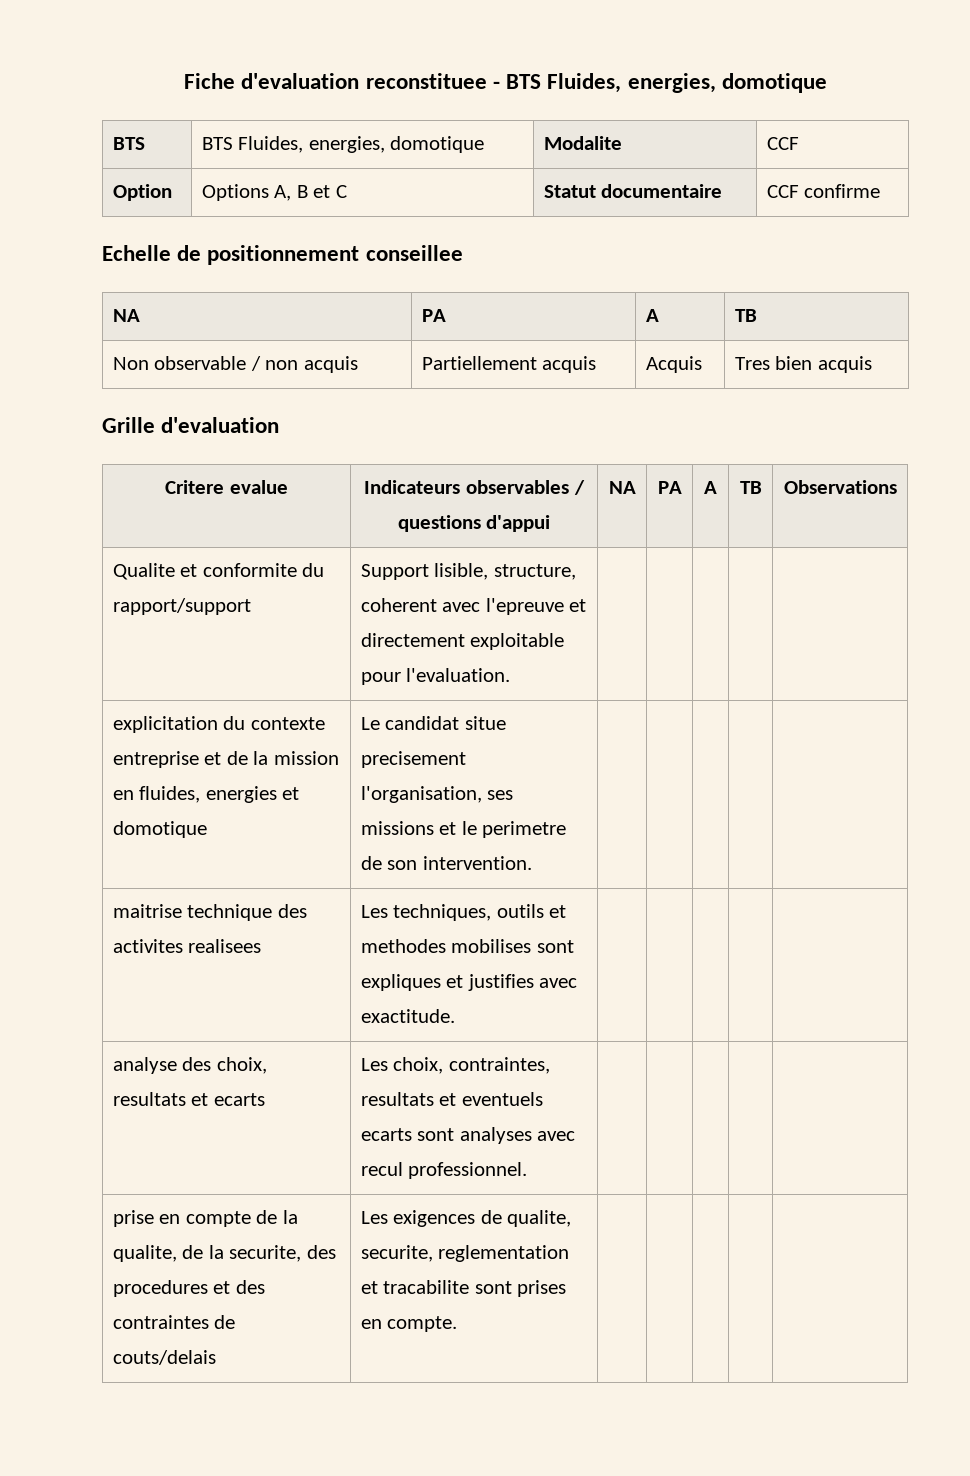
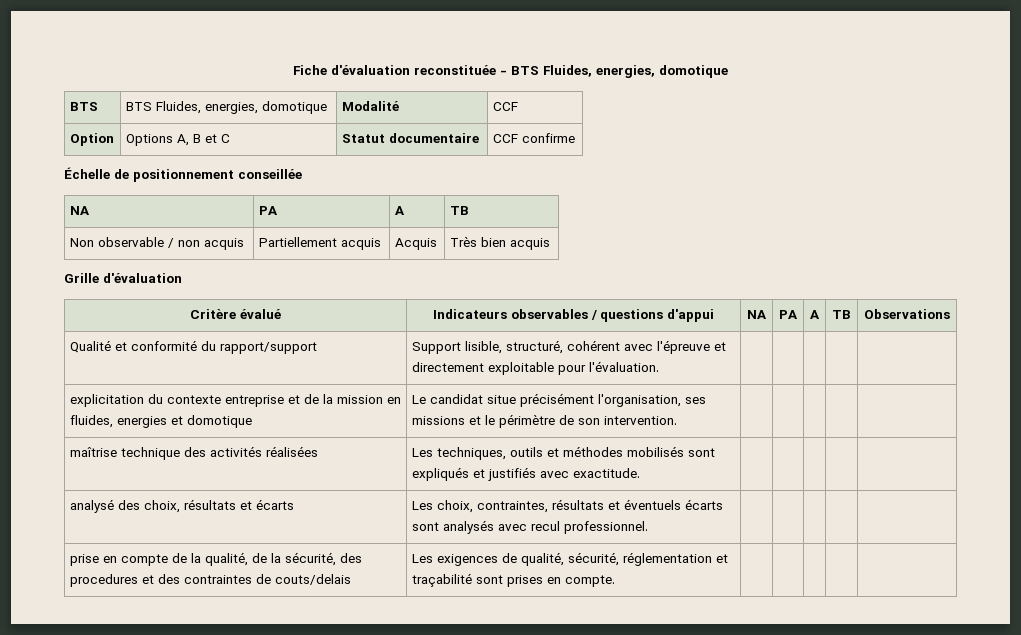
[241,73,487,89] d'evaluation reconstituee -> [331,65,496,75] d'évaluation reconstituée
[543,136,622,150] Modalite -> [341,101,399,111] Modalité
[102,245,171,261] Echelle -> [64,167,110,179] Échelle
[365,245,463,261] conseillee -> [238,169,302,179] conseillée
[734,357,770,370] Tres -> [449,236,477,247] Très
[161,417,280,433] [165,480,288,494] d'evaluation // Critere evalue -> [103,273,182,283] [190,309,281,319] d'évaluation // Critère évalué
[112,563,297,580] Qualite et conformite -> [69,340,197,353] Qualité et conformité
[493,564,576,580] [360,598,564,615] structure, coherent avec l'epreuve -> [505,340,710,354] structuré, cohérent avec l'épreuve
[406,668,511,682] l'evaluation. -> [588,361,659,372] l'évaluation.
[360,751,466,768] precisement -> [519,393,594,407] précisément
[482,821,567,838] perimetre -> [498,414,555,428] périmètre
[112,904,182,918] maitrise -> [69,447,117,457] maîtrise
[112,939,262,953] activites realisees -> [209,446,318,457] activités réalisées
[360,939,574,953] [360,974,534,991] methodes mobilises sont expliques et justifies -> [562,446,715,457] [411,467,536,481] méthodes mobilisés sont expliqués et justifiés
[112,1057,177,1074] analyse -> [69,499,114,513] analysé
[112,1092,265,1106] resultats et ecarts -> [183,499,294,510] résultats et écarts
[360,1092,543,1106] [360,1127,532,1144] resultats et eventuels ecarts sont analyses -> [551,499,723,510] [411,520,494,534] résultats et éventuels écarts sont analysés
[112,1245,302,1262] qualite, de la securite, -> [204,552,336,566] qualité, de la sécurité,
[507,1210,572,1227] [360,1245,570,1262] [360,1280,470,1294] qualite, securite, reglementation et tracabilite -> [520,552,728,566] [411,573,472,587] qualité, sécurité, réglementation et traçabilité

